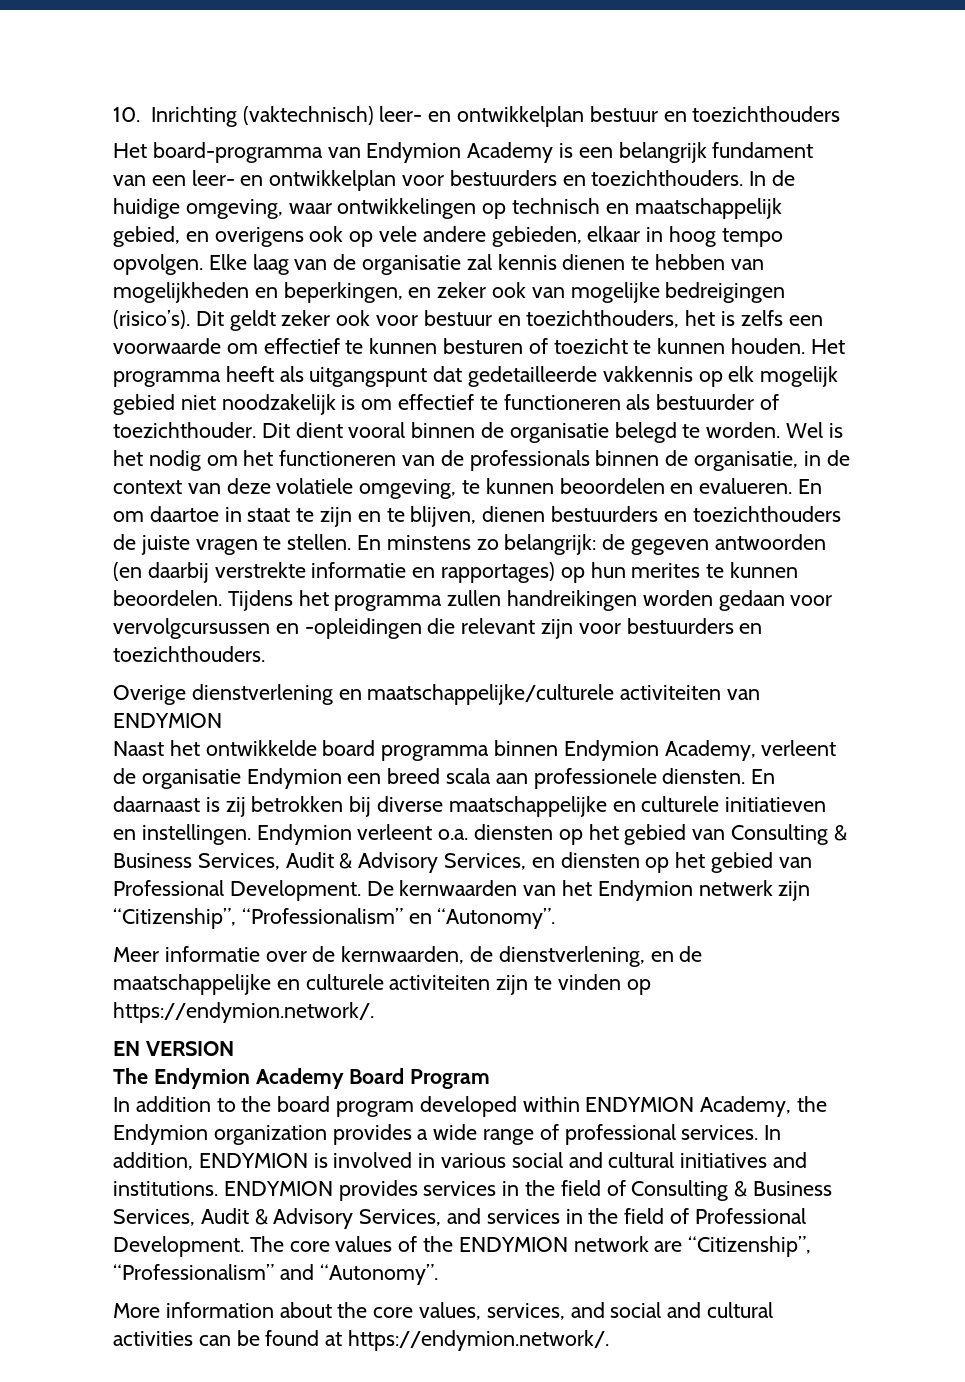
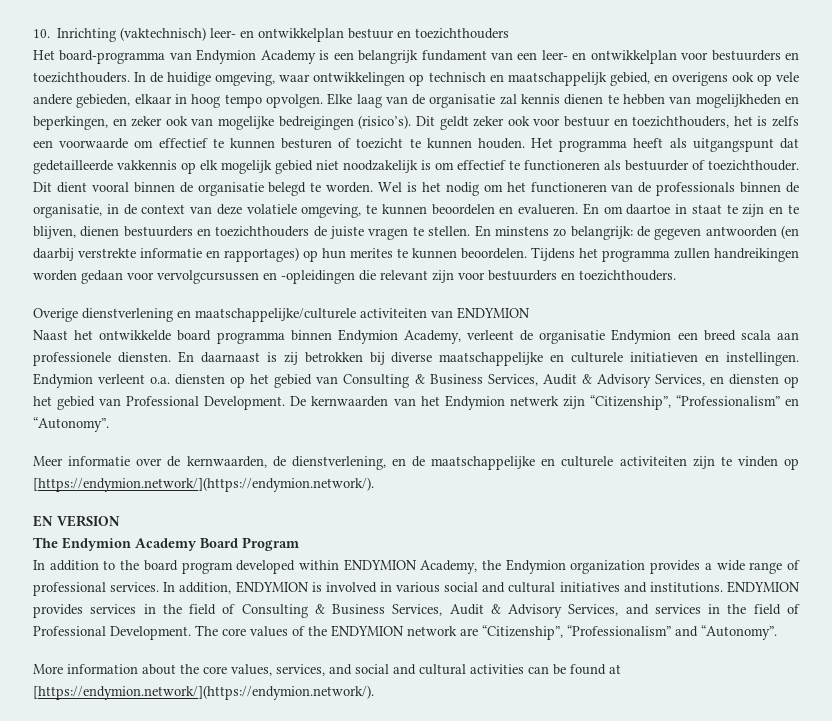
[113,1002,374,1023] https://endymion.network/. -> [33,477,374,492] [https://endymion.network/](https://endymion.network/).
[348,1330,610,1351] https://endymion.network/. -> [33,685,374,700] [https://endymion.network/](https://endymion.network/).

